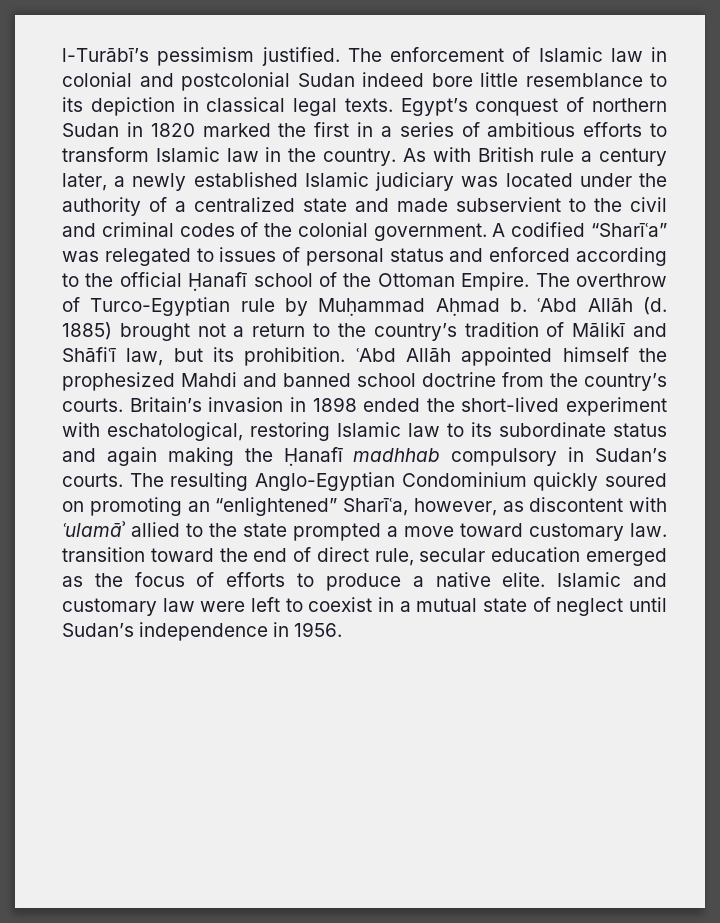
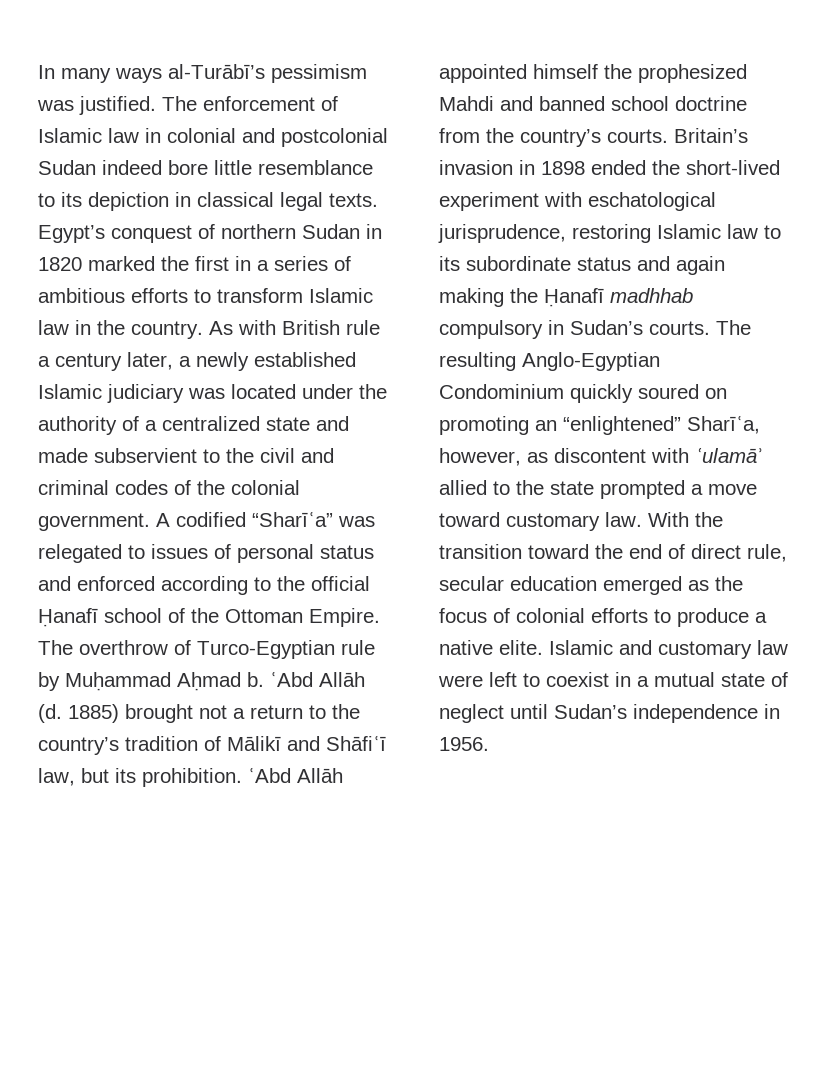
[62,47,255,66] l-Turābī’s pessimism -> [38,64,367,83] [37,100,74,111] In many ways al-Turābī’s pessimism was
[107,422,243,441] eschatological, -> [588,192,716,211] [438,224,566,243] eschatological jurisprudence,
(667, 530) none -> [648,512,723,527] With the
(215, 579) none -> [516,608,585,623] colonial

